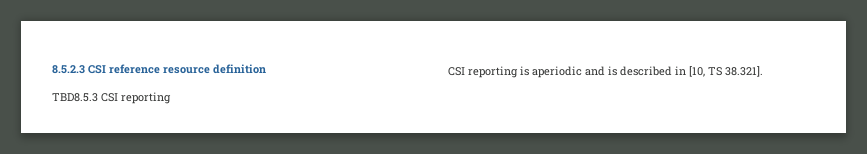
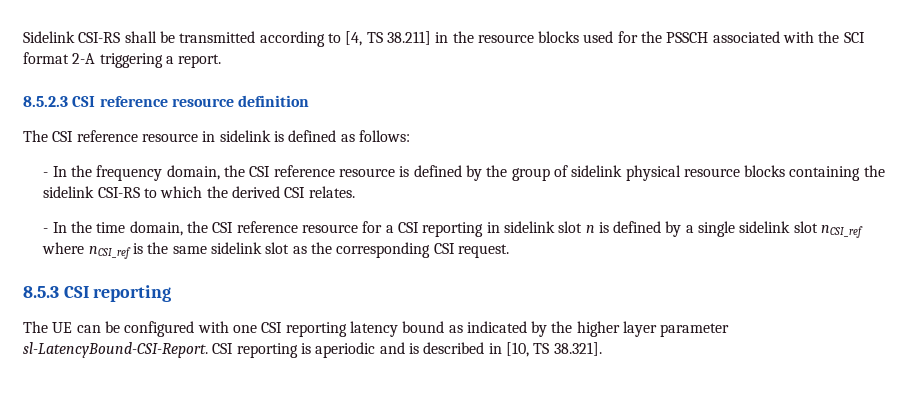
(52, 69) none -> [23,31,865,47] [23,52,222,68] Sidelink CSI-RS shall be transmitted according to [4, TS 38.211] in the resource blocks used for the PSSCH associated with the SCI format 2-A triggering a report. //
[52,92,171,104] TBD8.5.3 CSI reporting // -> [23,130,410,142] [43,165,885,181] [43,186,355,198] [43,221,864,238] [42,242,509,259] [23,285,172,302] [23,321,730,337] [23,342,208,358] The CSI reference resource in sidelink is defined as follows: // - In the frequency domain, the CSI reference resource is defined by the group of sidelink physical resource blocks containing the sidelink CSI-RS to which the derived CSI relates. // - In the time domain, the CSI reference resource for a CSI reporting in sidelink slot n is defined by a single sidelink slot nCSI_ref where nCSI_ref is the same sidelink slot as the corresponding CSI request. // 8.5.3 CSI reporting // The UE can be configured with one CSI reporting latency bound as indicated by the higher layer parameter sl-LatencyBound-CSI-Report.

